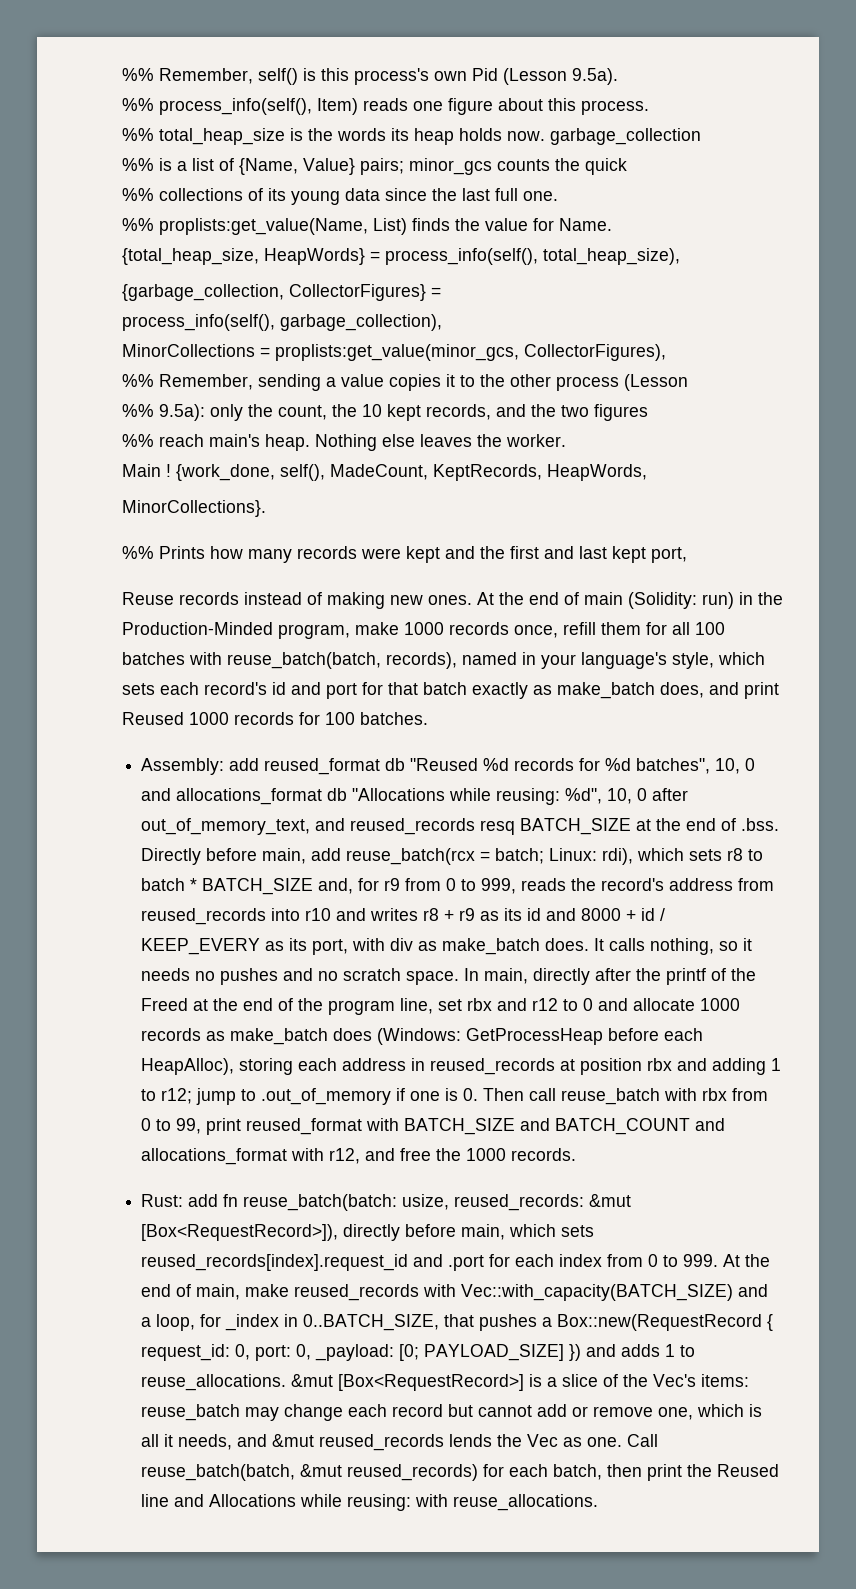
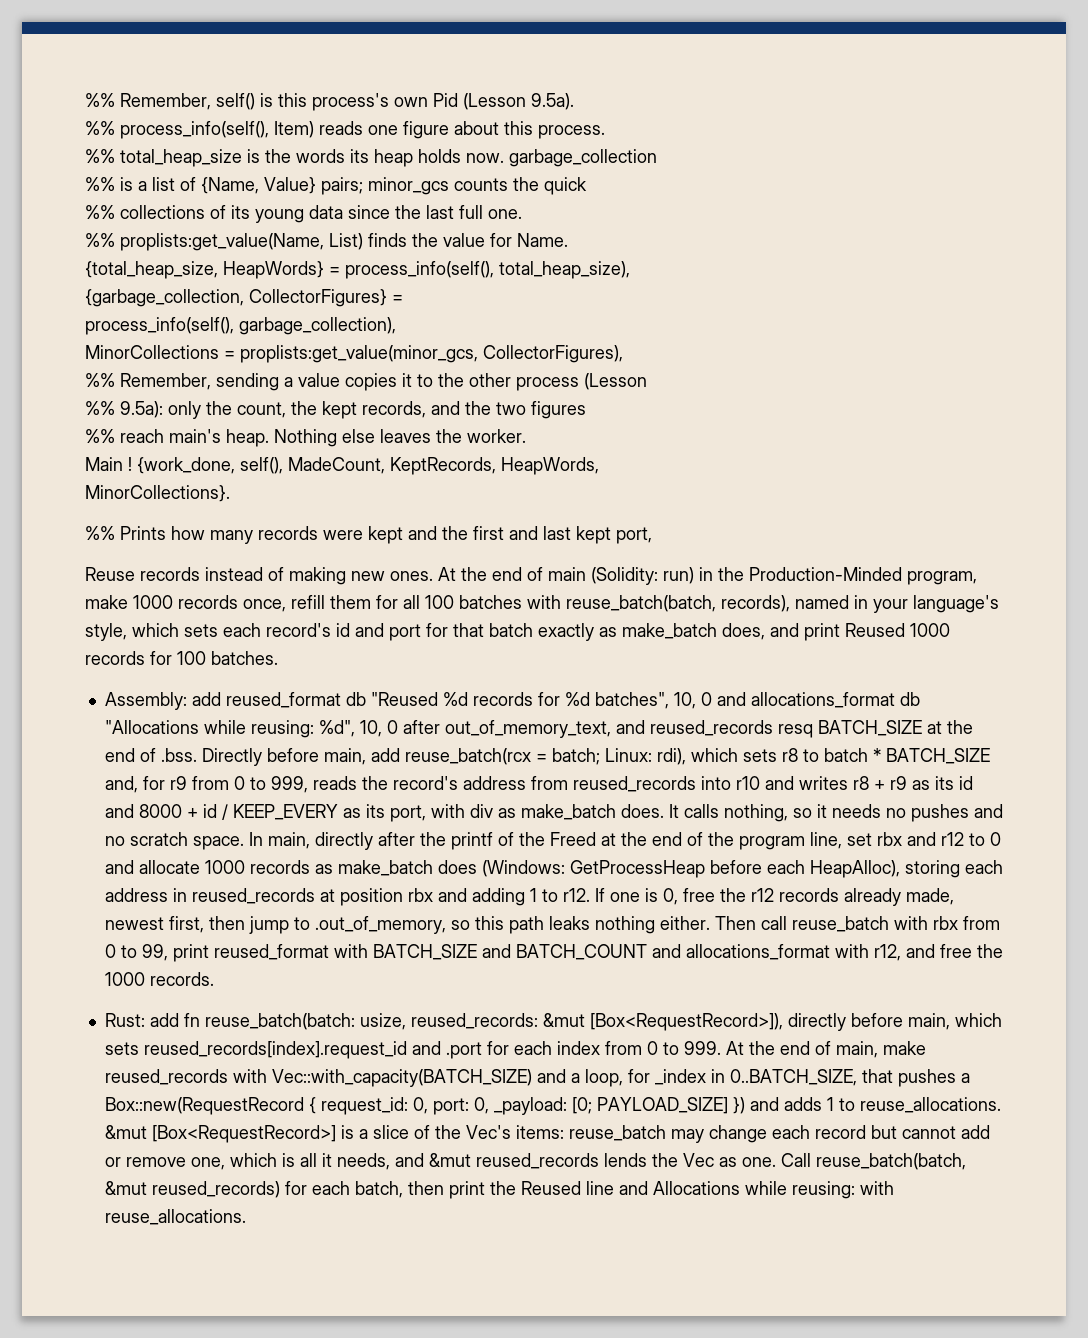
[362,404,382,417] 10 -> (317, 408) none
[161,1088,479,1105] r12; jump to .out_of_memory if one is 0. -> [562,888,954,906] [104,916,710,934] r12. If one is 0, free the r12 records already made, newest first, then jump to .out_of_memory, so this path leaks nothing either.

